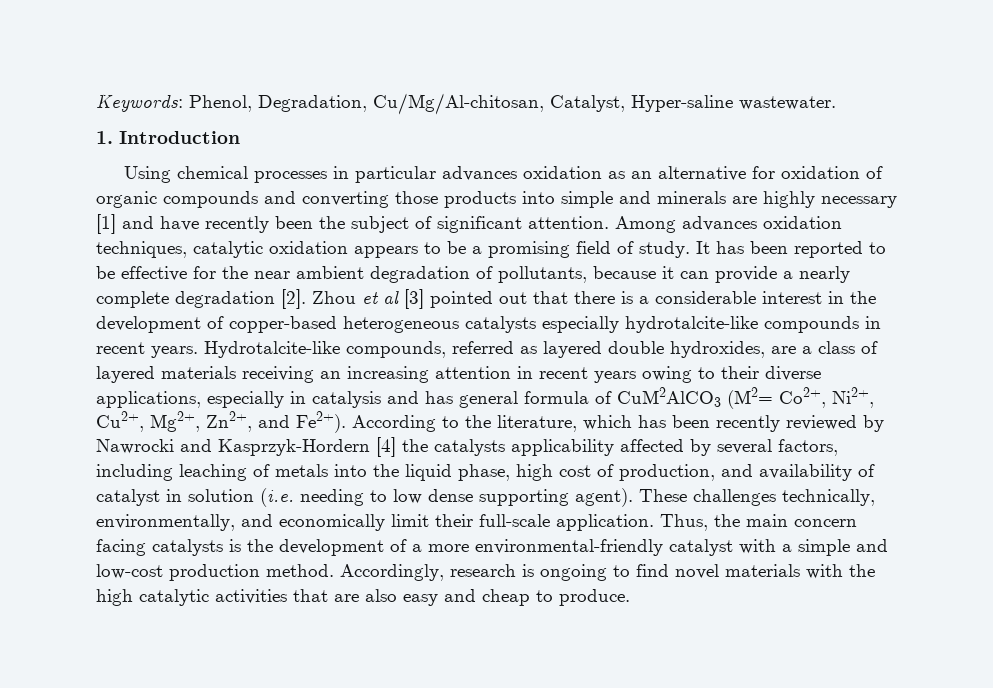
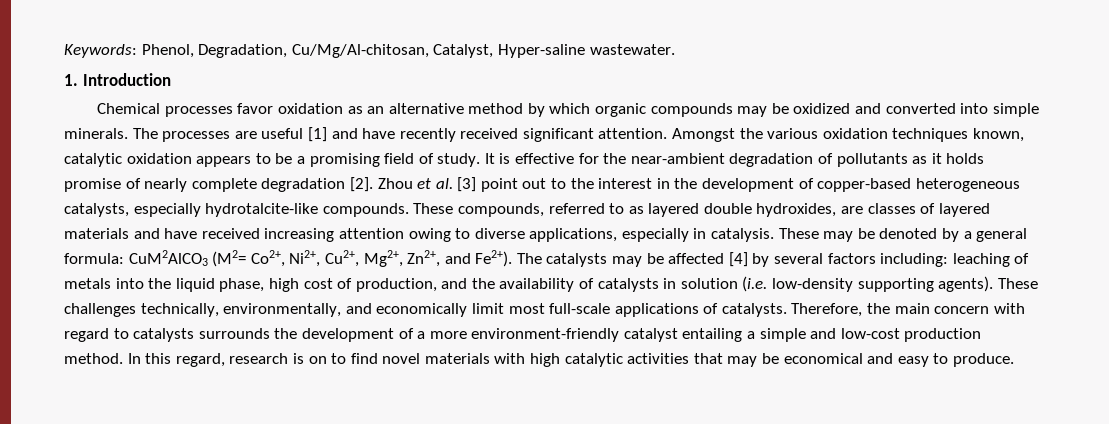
[124,166,884,183] [96,191,897,208] [96,214,842,234] [96,241,187,258] Using chemical processes in particular advances oxidation as an alternative for oxidation of organic compounds and converting those products into simple and minerals are highly necessary [1] and have recently been the subject of significant attention. Among advances oxidation techniques, -> [97,103,1039,117] [64,127,1025,142] Chemical processes favor oxidation as an alternative method by which organic compounds may be oxidized and converted into simple minerals. The processes are useful [1] and have recently received significant attention. Amongst the various oxidation techniques known,
[716,241,886,258] [96,266,793,283] has been reported to be effective for the near ambient degradation of pollutants, because it can provide a -> [499,153,985,167] [64,178,141,192] is effective for the near-ambient degradation of pollutants as it holds promise of
[383,289,756,309] al [3] pointed out that there is a considerable -> [435,177,594,192] al. [3] point out to the
[465,316,536,333] catalysts -> [64,203,129,217] catalysts,
[764,316,881,333] [96,341,340,358] compounds in recent years. Hydrotalcite-like -> [322,203,454,217] compounds. These
(514, 347) none -> [609,203,625,214] to
[802,341,855,354] a class -> [867,203,916,214] classes
[242,366,636,383] receiving an increasing attention in recent years -> [133,228,404,242] and have received increasing attention
[721,366,759,379] their -> (471, 233) none
[312,391,612,408] catalysis and has general formula of -> [711,228,1028,242] [64,253,124,264] catalysis. These may be denoted by a general formula:
[352,415,884,432] [96,437,838,457] [96,464,173,481] According to the literature, which has been recently reviewed by Nawrocki and Kasprzyk-Hordern [4] the catalysts applicability affected by several factors, including -> [516,252,949,267] The catalysts may be affected [4] by several factors including:
(753, 470) none -> [471,278,495,289] the
[96,489,160,506] catalyst -> [597,278,659,292] catalysts
[300,488,633,507] needing to low dense supporting agent). -> [772,276,994,292] low-density supporting agents).
[435,514,857,531] [96,539,241,556] their full-scale application. Thus, the main concern facing catalysts is -> [508,303,1025,317] [64,328,270,342] most full-scale applications of catalysts. Therefore, the main concern with regard to catalysts surrounds
[475,539,776,556] environmental-friendly catalyst with -> [471,328,743,342] environment-friendly catalyst entailing
[340,564,444,581] Accordingly, -> [127,353,225,367] In this regard,
[540,564,607,581] ongoing -> [308,356,327,364] on
[849,564,875,577] the -> (526, 358) none
[334,589,530,606] are also easy and cheap -> [727,353,929,367] may be economical and easy

